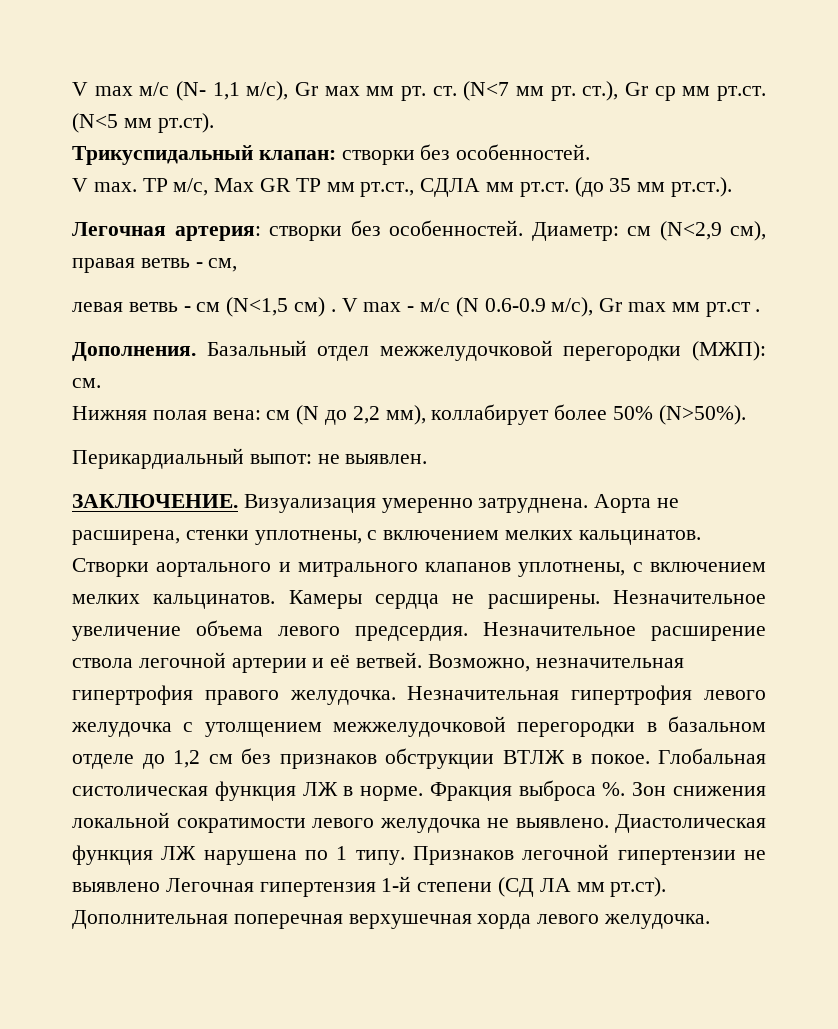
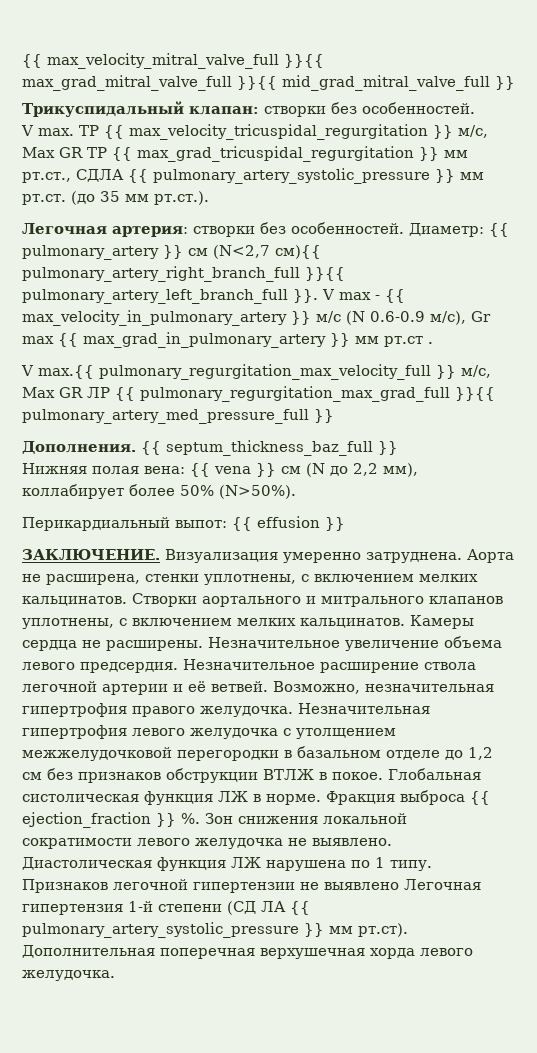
[72,81,766,101] [72,113,214,133] V max м/с (N- 1,1 м/с), Gr мах мм рт. ст. (N<7 мм рт. ст.), Gr ср мм рт.ст. (N<5 мм рт.ст). -> [22,53,324,69] [22,75,515,91] {{ max_velocity_mitral_valve_full }}{{ max_grad_mitral_valve_full }}{{ mid_grad_mitral_valve_full }}
(168, 185) none -> [104,124,453,140] {{ max_velocity_tricuspidal_regurgitation }}
[326,178,481,197] мм рт.ст., СДЛА -> [112,146,468,162] [22,168,455,184] {{ max_grad_tricuspidal_regurgitation }} мм рт.ст., СДЛА {{ pulmonary_artery_systolic_pressure }}
[627,221,766,241] [72,258,238,273] [72,297,415,317] см (N<2,9 см), правая ветвь - см, // левая ветвь - см (N<1,5 см) . V max - -> [489,223,509,237] [22,245,321,260] [22,266,345,282] [22,289,405,304] [22,310,311,326] {{ pulmonary_artery }} см (N<2,7 см){{ pulmonary_artery_right_branch_full }}{{ pulmonary_artery_left_branch_full }}. V max - {{ max_velocity_in_pulmonary_artery }}
(667, 307) none -> [58,332,350,348] {{ max_grad_in_pulmonary_artery }}
[72,340,767,361] [72,378,101,388] Дополнения. Базальный отдел межжелудочковой перегородки (МЖП): см. -> [21,364,491,380] [22,386,495,402] [22,409,334,424] [22,440,398,456] V max.{{ pulmonary_regurgitation_max_velocity_full }} м/с, Мах GR ЛР {{ pulmonary_regurgitation_max_grad_full }}{{ pulmonary_artery_med_pressure_full }} // Дополнения. {{ septum_thickness_baz_full }}
(261, 415) none -> [190,463,276,477] {{ vena }}
[317,454,428,464] не выявлен. -> [232,516,345,531] {{ effusion }}
(596, 790) none -> [470,791,490,805] [22,812,176,828] {{ ejection_fraction }}
(571, 885) none -> [290,901,310,915] [22,922,324,938] {{ pulmonary_artery_systolic_pressure }}

